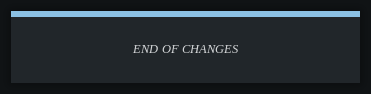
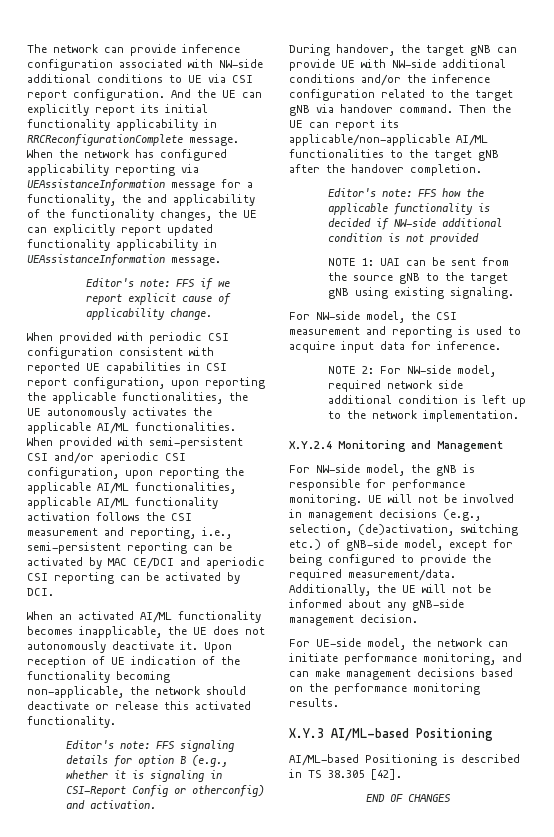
(132, 49) none -> [27,44,240,56] [27,59,263,71] [27,74,253,83] [27,89,262,101] [27,104,208,116] [27,119,217,131] [27,134,239,146] [27,149,227,161] [27,164,199,176] [27,179,253,191] [27,194,255,206] [27,209,257,221] [27,224,213,236] [27,239,217,251] [27,254,221,266] [85,278,230,290] [85,293,231,305] [85,308,212,320] [27,332,229,344] [27,347,214,359] [27,362,227,374] [27,377,265,389] [27,392,248,404] [27,407,212,419] [27,422,236,434] [27,437,243,449] [27,452,186,464] [27,467,244,479] [27,482,236,494] [27,497,218,509] [27,512,192,521] [27,527,232,539] [27,542,232,554] [27,557,265,569] [27,572,240,584] [27,588,54,596] [27,611,261,623] [27,626,265,638] [27,641,232,653] [27,656,240,668] [27,671,170,683] [27,686,246,698] [27,701,251,710] [27,716,116,728] [66,740,235,752] [66,755,229,767] [66,770,223,782] [66,785,265,797] [66,800,157,809] [289,44,517,56] [289,59,506,71] [289,74,490,86] [289,89,513,101] [289,104,511,116] [289,119,399,131] [289,134,488,146] [289,149,499,161] [289,164,482,176] [328,188,485,197] [328,203,491,215] [328,218,503,230] [328,233,480,245] [328,257,510,266] [328,272,509,284] [328,287,515,299] [289,311,457,323] [289,326,521,338] [289,341,501,353] [328,365,497,377] [328,380,464,392] [328,395,527,407] [328,410,520,422] [289,440,503,452] [289,464,475,476] [289,479,465,491] [289,494,514,506] [289,509,481,521] [289,524,518,536] [289,539,513,551] [289,554,491,566] [289,569,456,581] [289,584,491,596] [289,599,464,611] [289,614,418,626] [289,638,508,650] [289,653,522,665] [289,668,513,680] [289,683,480,695] [289,698,339,707] [289,728,493,741] [289,754,520,766] [289,769,402,780] The network can provide inference configuration associated with NW-side additional conditions to UE via CSI report configuration. And the UE can explicitly report its initial functionality applicability in RRCReconfigurationComplete message. When the network has configured applicability reporting via UEAssistanceInformation message for a functionality, the and applicability of the functionality changes, the UE can explicitly report updated functionality applicability in UEAssistanceInformation message. // Editor's note: FFS if we report explicit cause of applicability change. // When provided with periodic CSI configuration consistent with reported UE capabilities in CSI report configuration, upon reporting the applicable functionalities, the UE autonomously activates the applicable AI/ML functionalities. When provided with semi-persistent CSI and/or aperiodic CSI configuration, upon reporting the applicable AI/ML functionalities, applicable AI/ML functionality activation follows the CSI measurement and reporting, i.e., semi-persistent reporting can be activated by MAC CE/DCI and aperiodic CSI reporting can be activated by DCI. // When an activated AI/ML functionality becomes inapplicable, the UE does not autonomously deactivate it. Upon reception of UE indication of the functionality becoming non-applicable, the network should deactivate or release this activated functionality. // Editor's note: FFS signaling details for option B (e.g., whether it is signaling in CSI-Report Config or otherconfig) and activation. // During handover, the target gNB can provide UE with NW-side additional conditions and/or the inference configuration related to the target gNB via handover command. Then the UE can report its applicable/non-applicable AI/ML functionalities to the target gNB after the handover completion. // Editor's note: FFS how the applicable functionality is decided if NW-side additional condition is not provided // NOTE 1: UAI can be sent from the source gNB to the target gNB using existing signaling. // For NW-side model, the CSI measurement and reporting is used to acquire input data for inference. // NOTE 2: For NW-side model, required network side additional condition is left up to the network implementation. // X.Y.2.4 Monitoring and Management // For NW-side model, the gNB is responsible for performance monitoring. UE will not be involved in management decisions (e.g., selection, (de)activation, switching etc.) of gNB-side model, except for being configured to provide the required measurement/data. Additionally, the UE will not be informed about any gNB-side management decision. // For UE-side model, the network can initiate performance monitoring, and can make management decisions based on the performance monitoring results. // X.Y.3 AI/ML-based Positioning // AI/ML-based Positioning is described in TS 38.305 [42]. //

